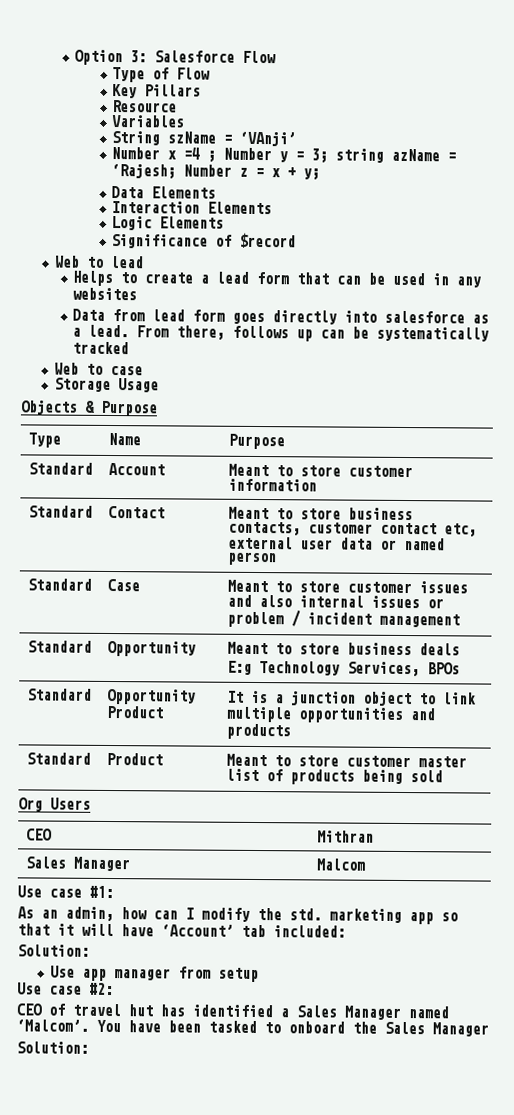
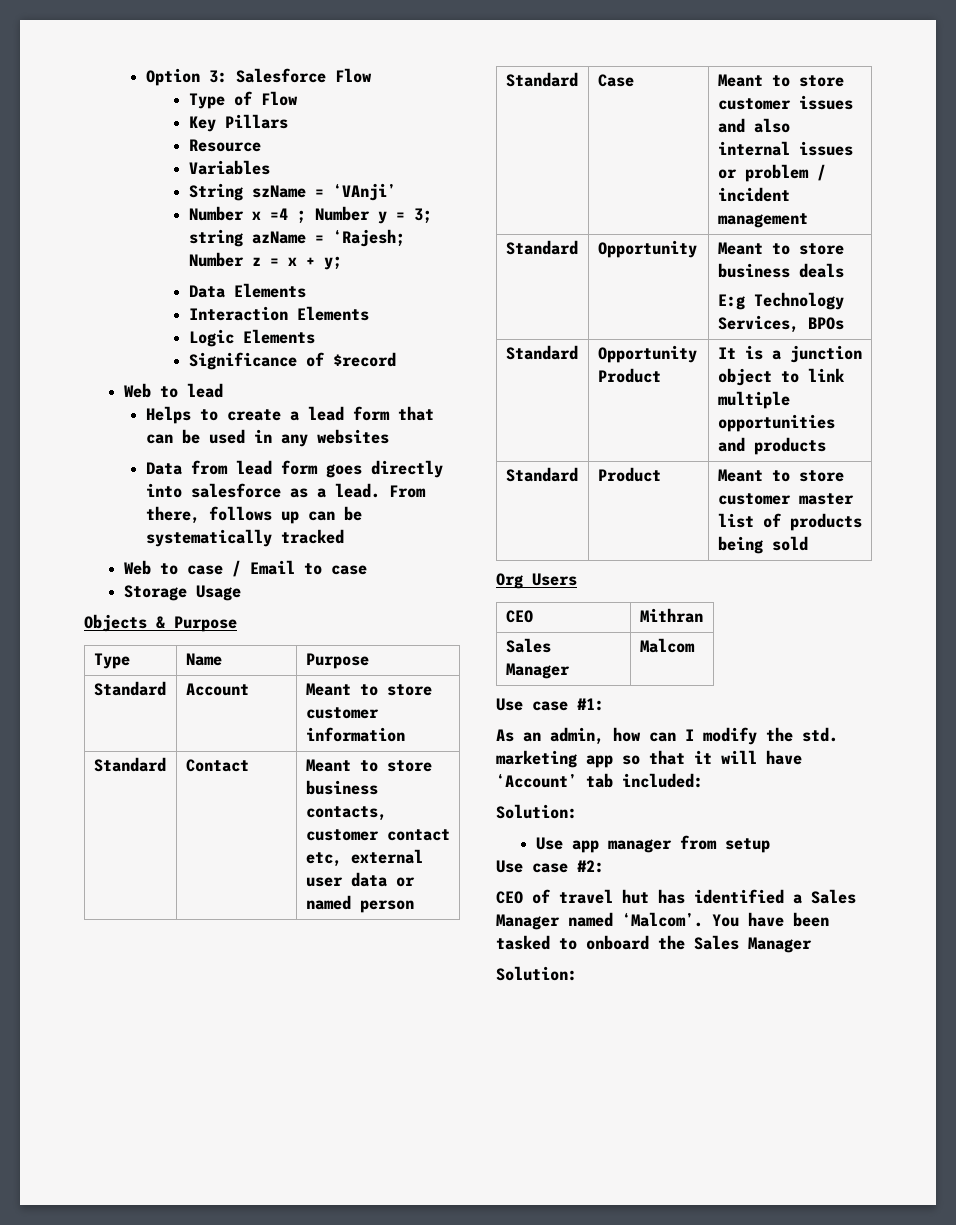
(143, 370) none -> [231,560,367,577] / Email to case

